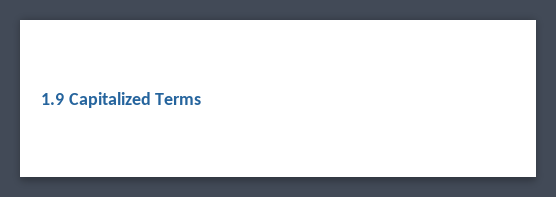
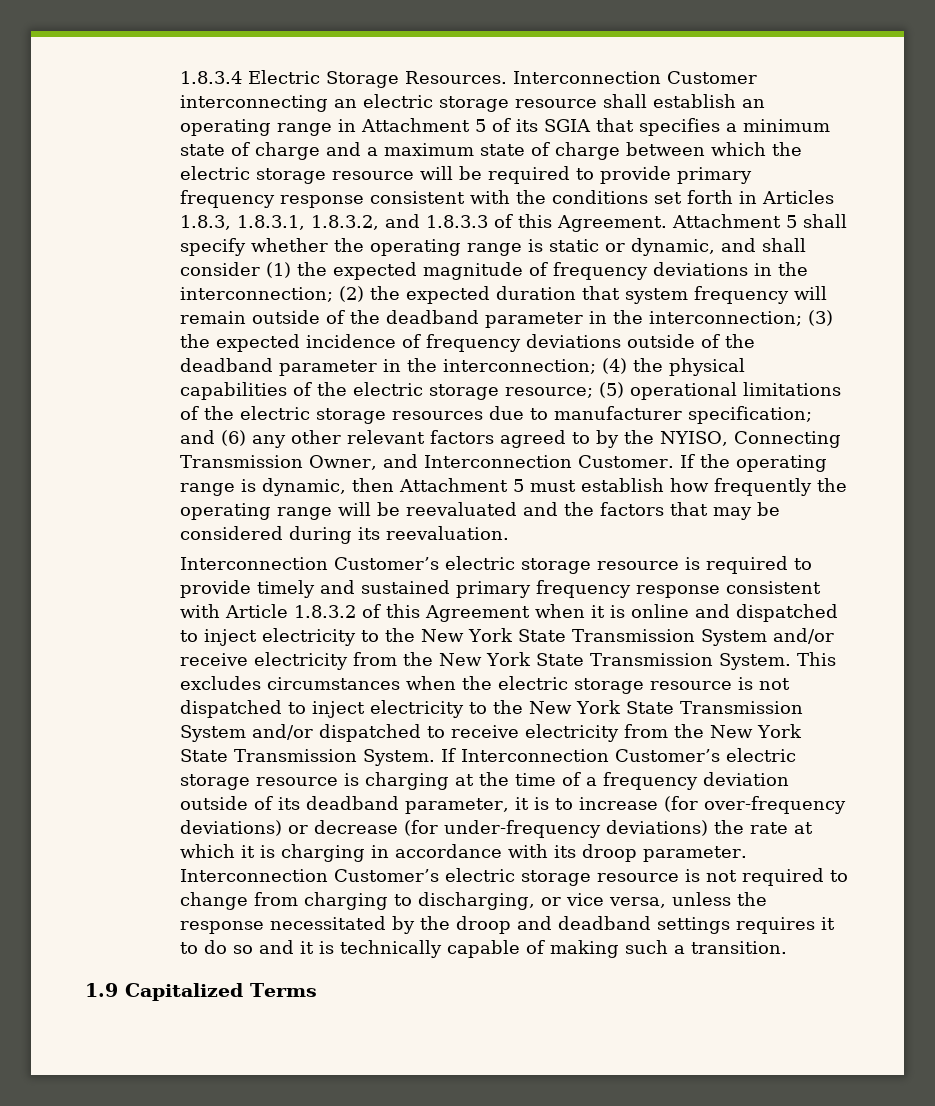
(41, 99) none -> [179,70,757,88] [179,94,765,112] [179,118,830,136] [179,142,802,160] [179,166,752,184] [179,190,834,208] [179,214,847,232] [179,238,806,256] [179,262,808,280] [179,286,827,304] [179,310,833,328] [179,334,755,352] [179,358,745,376] [179,382,841,400] [179,406,812,424] [179,430,841,448] [179,454,827,472] [179,478,847,496] [179,502,780,520] [179,526,509,544] [179,556,812,574] [179,580,821,598] [179,604,838,622] [179,628,834,646] [179,652,836,670] [179,676,790,694] [179,700,803,718] [179,724,802,742] [179,748,796,766] [179,772,789,790] [179,796,846,814] [179,820,813,838] [179,844,747,862] [179,868,848,886] [179,892,767,910] [179,916,835,934] [179,940,787,958] 1.8.3.4 Electric Storage Resources. Interconnection Customer interconnecting an electric storage resource shall establish an operating range in Attachment 5 of its SGIA that specifies a minimum state of charge and a maximum state of charge between which the electric storage resource will be required to provide primary frequency response consistent with the conditions set forth in Articles 1.8.3, 1.8.3.1, 1.8.3.2, and 1.8.3.3 of this Agreement. Attachment 5 shall specify whether the operating range is static or dynamic, and shall consider (1) the expected magnitude of frequency deviations in the interconnection; (2) the expected duration that system frequency will remain outside of the deadband parameter in the interconnection; (3) the expected incidence of frequency deviations outside of the deadband parameter in the interconnection; (4) the physical capabilities of the electric storage resource; (5) operational limitations of the electric storage resources due to manufacturer specification; and (6) any other relevant factors agreed to by the NYISO, Connecting Transmission Owner, and Interconnection Customer. If the operating range is dynamic, then Attachment 5 must establish how frequently the operating range will be reevaluated and the factors that may be considered during its reevaluation. // Interconnection Customer’s electric storage resource is required to provide timely and sustained primary frequency response consistent with Article 1.8.3.2 of this Agreement when it is online and dispatched to inject electricity to the New York State Transmission System and/or receive electricity from the New York State Transmission System. This excludes circumstances when the electric storage resource is not dispatched to inject electricity to the New York State Transmission System and/or dispatched to receive electricity from the New York State Transmission System. If Interconnection Customer’s electric storage resource is charging at the time of a frequency deviation outside of its deadband parameter, it is to increase (for over-frequency deviations) or decrease (for under-frequency deviations) the rate at which it is charging in accordance with its droop parameter. Interconnection Customer’s electric storage resource is not required to change from charging to discharging, or vice versa, unless the response necessitated by the droop and deadband settings requires it to do so and it is technically capable of making such a transition. //

